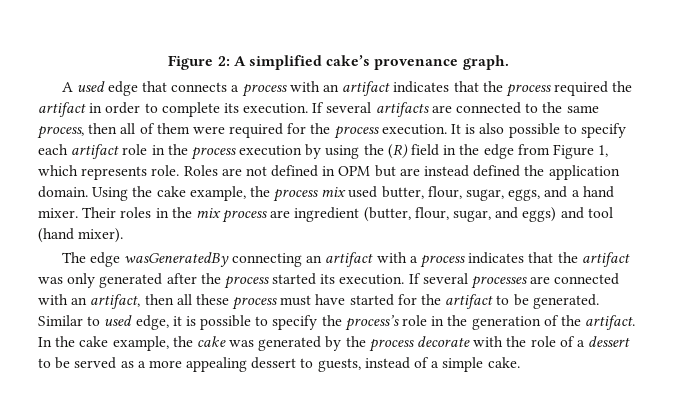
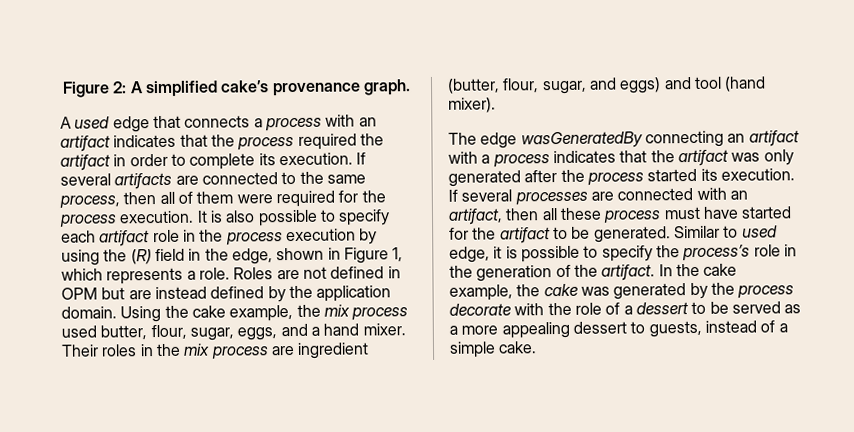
[483,144,550,159] edge from -> [231,247,341,265] edge, shown in
(148, 173) none -> [186,270,196,280] a
(521, 171) none -> [267,286,286,303] by
[273,187,347,202] process mix -> [323,304,409,321] mix process

